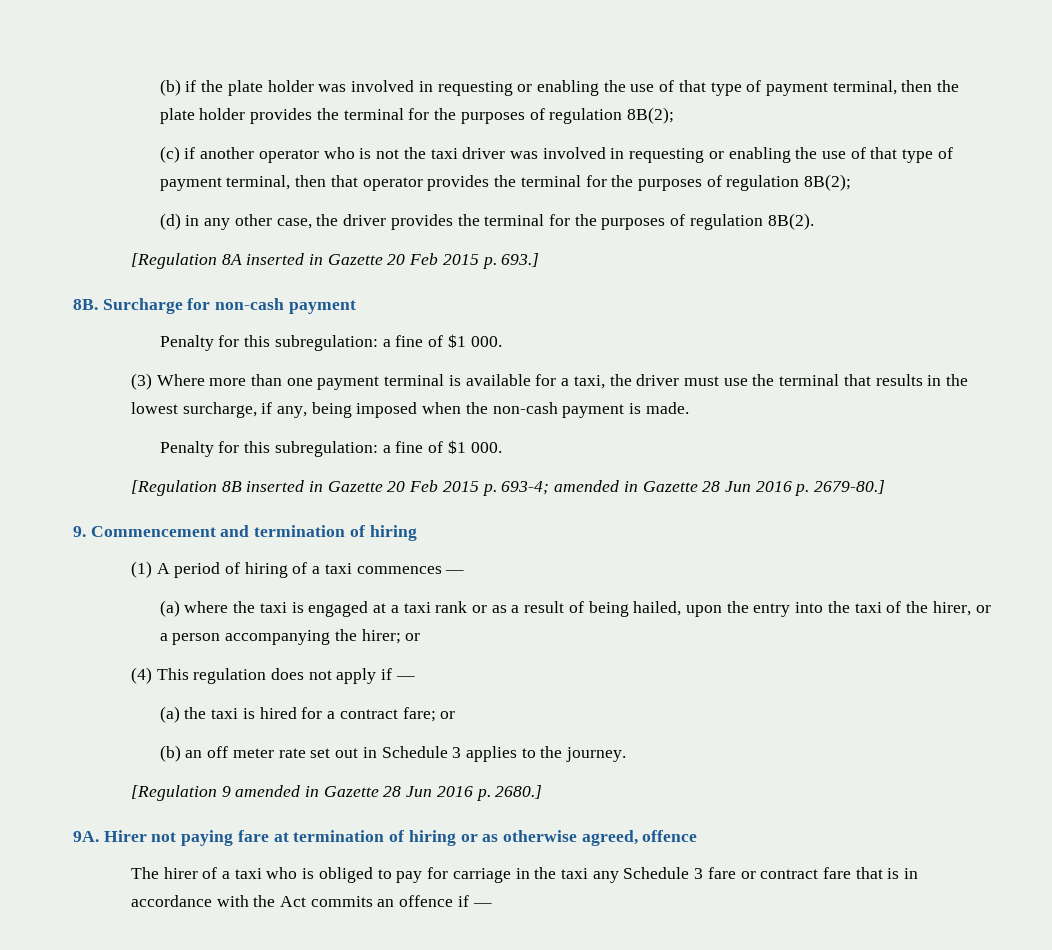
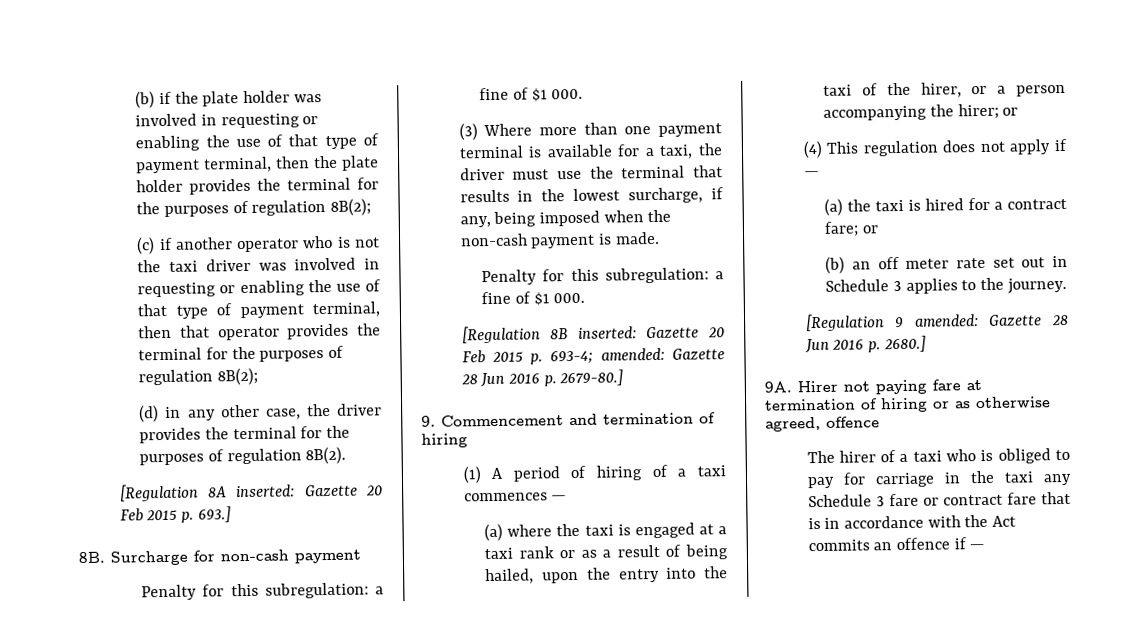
[246,253,323,265] inserted in -> [236,484,296,498] inserted:
[246,480,323,492] inserted in -> [577,326,637,339] inserted:
[554,480,638,492] amended in -> [600,347,665,361] amended:
[235,785,319,797] amended in -> [913,314,979,327] amended:

